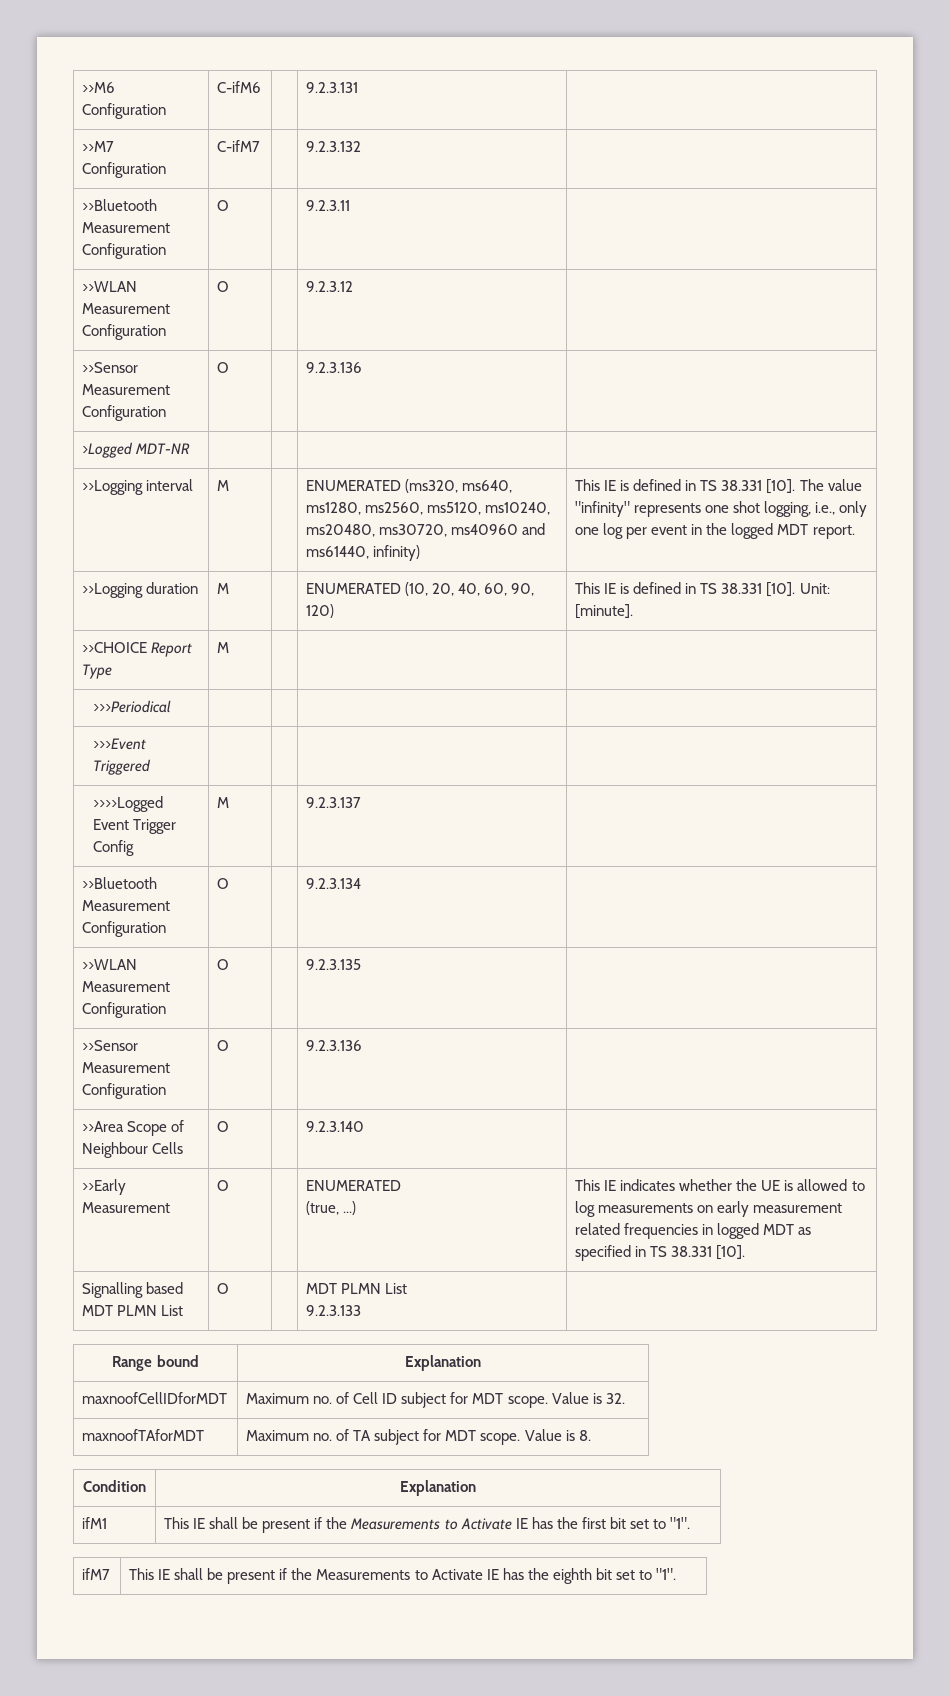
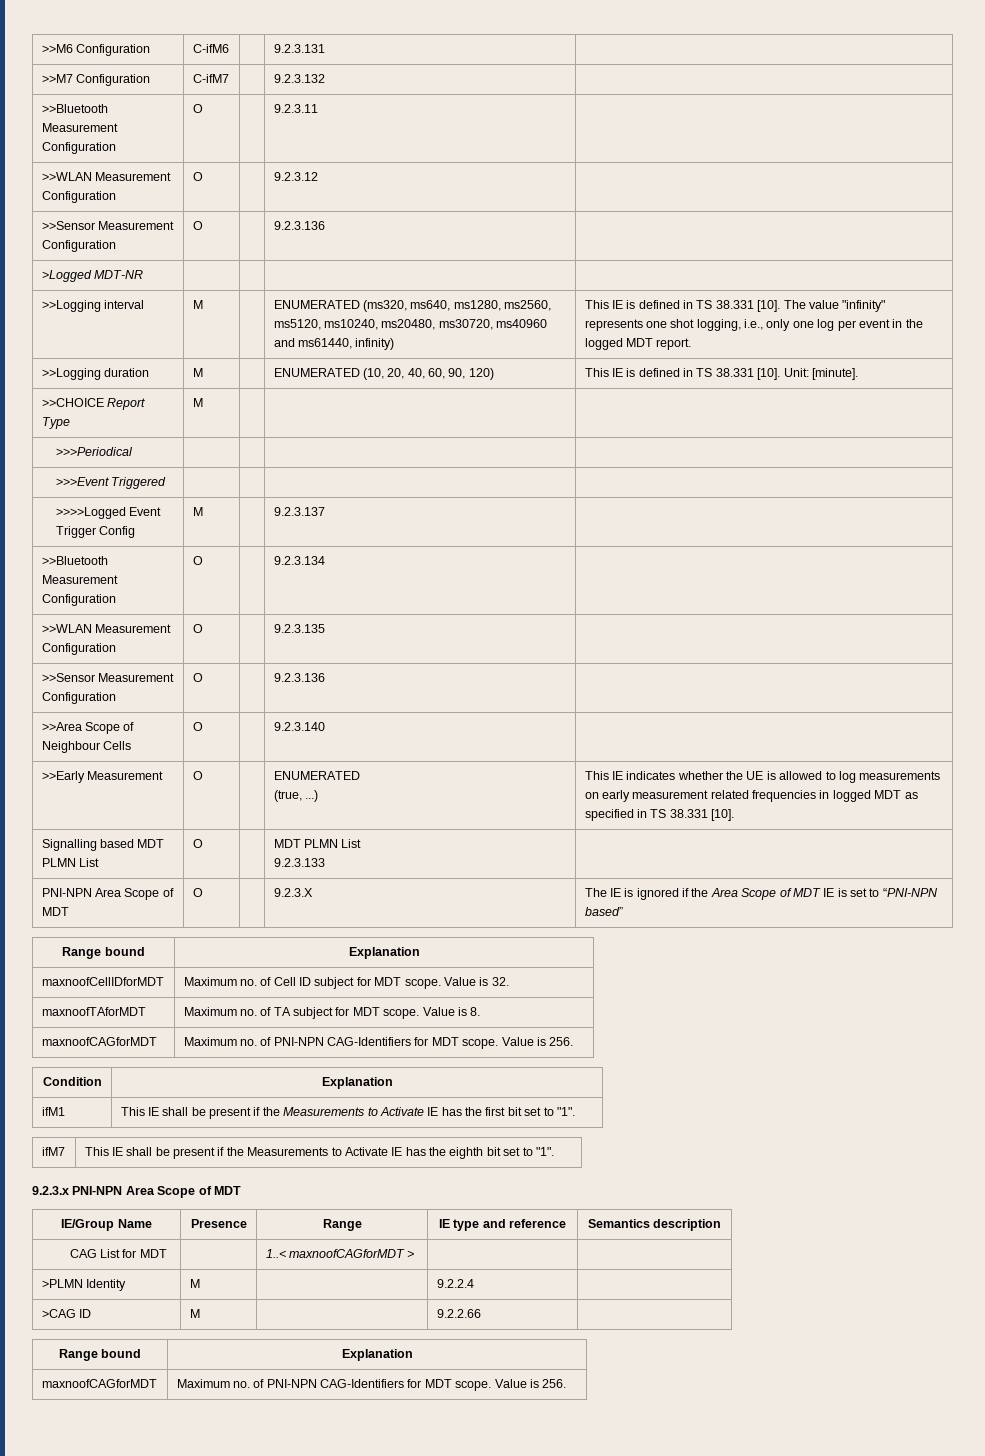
(362, 1310) none -> [41,888,174,900] [41,907,69,916] [192,888,203,897] [273,888,313,897] [584,888,938,900] [584,907,623,916] // PNI-NPN Area Scope of MDT | O | | 9.2.3.X | The IE is ignored if the Area Scope of MDT IE is set to “PNI-NPN based”
(591, 1435) none -> [41,1037,157,1046] [183,1037,574,1049] // maxnoofCAGforMDT | Maximum no. of PNI-NPN CAG-Identifiers for MDT scope. Value is 256.
(676, 1574) none -> [32,1186,241,1198] [61,1219,152,1231] [190,1219,247,1228] [322,1219,362,1231] [438,1219,567,1231] [587,1219,722,1231] [69,1249,167,1258] [265,1249,415,1258] [41,1279,126,1291] [189,1279,200,1288] [436,1279,474,1288] [41,1309,91,1318] [189,1309,200,1318] [436,1309,481,1318] [58,1349,142,1361] [341,1349,413,1361] [41,1379,157,1388] [176,1379,567,1391] // 9.2.3.x PNI-NPN Area Scope of MDT // IE/Group Name | Presence | Range | IE type and reference | Semantics description // CAG List for MDT | | 1..< maxnoofCAGforMDT > | | // >PLMN Identity | M | | 9.2.2.4 | // >CAG ID | M | | 9.2.2.66 | // Range bound | Explanation // maxnoofCAGforMDT | Maximum no. of PNI-NPN CAG-Identifiers for MDT scope. Value is 256.

